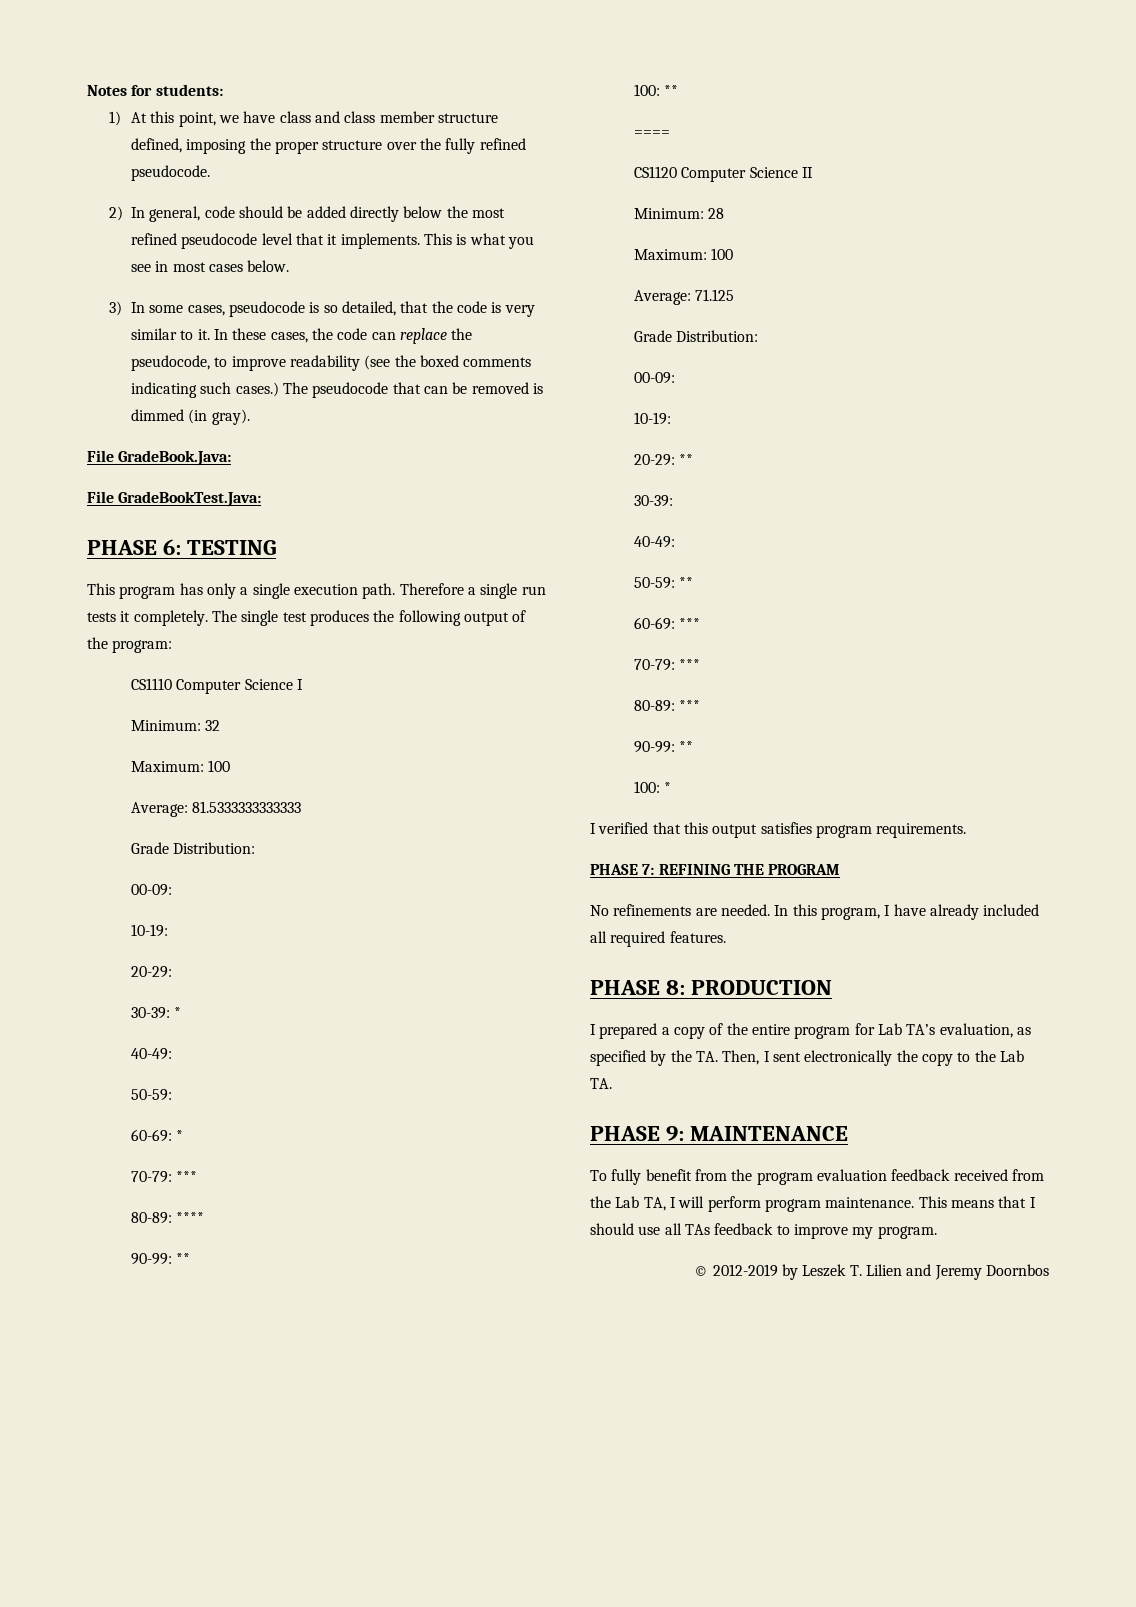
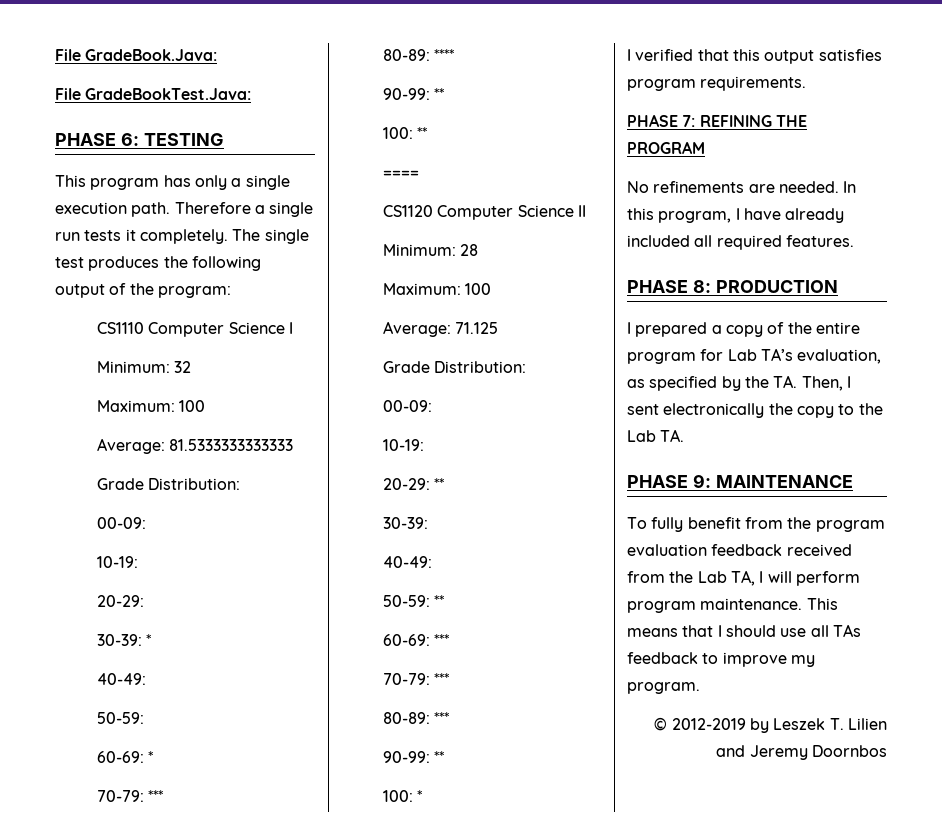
[87,84,223,96] [109,111,498,127] [131,138,526,154] [131,165,211,181] [109,206,505,222] [131,233,534,249] [131,260,290,272] [109,301,535,317] [131,328,473,344] [131,355,532,371] [131,382,543,398] [131,409,250,425] Notes for students: // 1) At this point, we have class and class member structure defined, imposing the proper structure over the fully refined pseudocode. // 2) In general, code should be added directly below the most refined pseudocode level that it implements. This is what you see in most cases below. // 3) In some cases, pseudocode is so detailed, that the code is very similar to it. In these cases, the code can replace the pseudocode, to improve readability (see the boxed comments indicating such cases.) The pseudocode that can be removed is dimmed (in gray). // -> (55, 55) none

